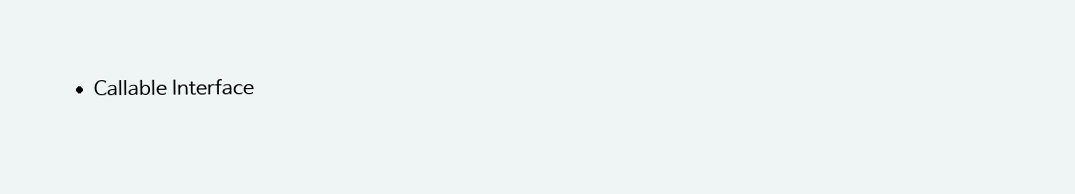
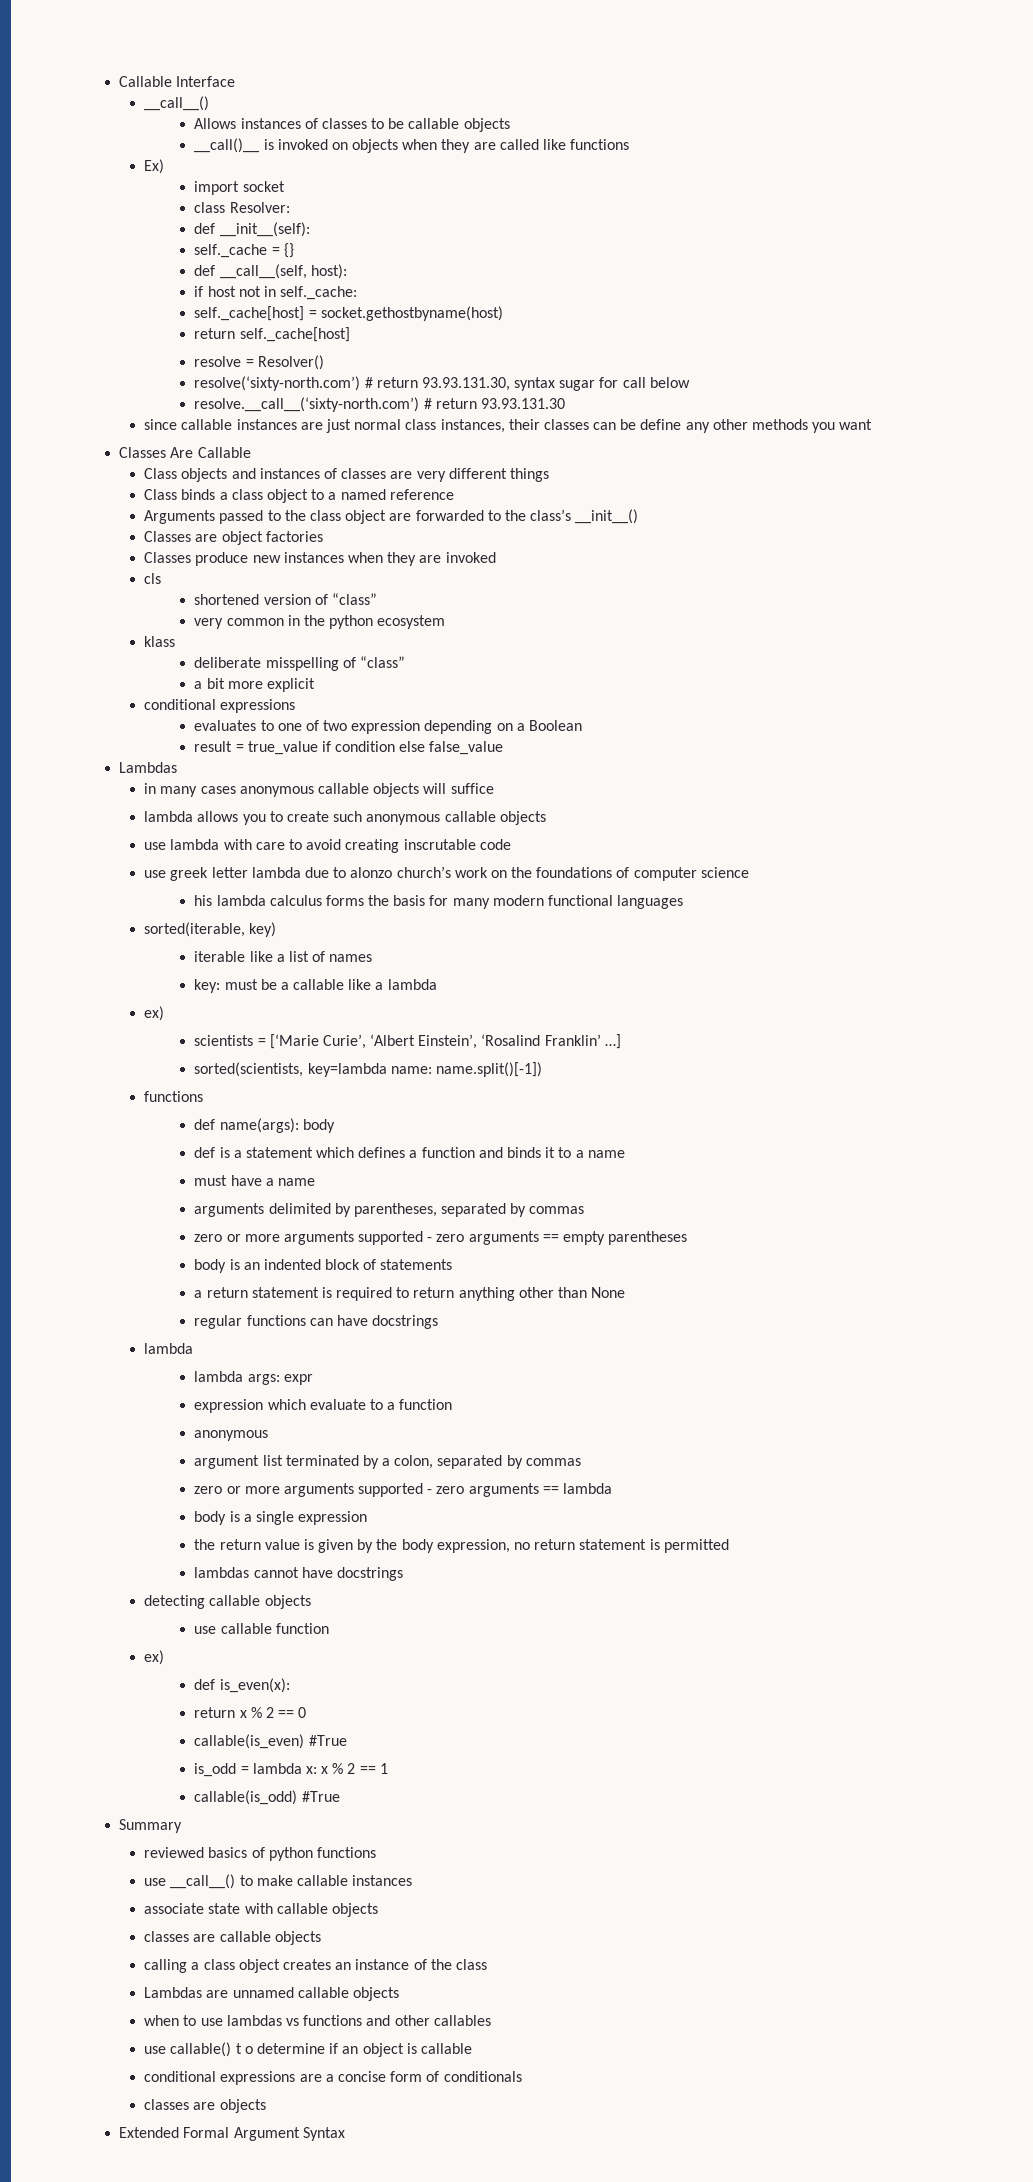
(255, 87) none -> [144,96,210,111] [194,118,510,132] [194,138,630,153] [144,159,165,174] [194,181,285,195] [194,202,290,213] [194,222,310,237] [194,243,294,258] [194,264,347,279] [194,286,358,300] [194,306,503,321] [194,327,350,342] [194,355,324,370] [194,376,690,391] [194,397,565,412] [144,419,873,433] [119,447,251,458] [144,468,549,482] [144,489,454,503] [144,509,639,524] [144,531,323,545] [144,552,496,566] [144,573,162,584] [194,593,377,605] [194,615,446,629] [144,636,176,647] [194,656,405,671] [194,678,315,692] [144,699,296,713] [194,720,583,734] [194,741,504,755] [119,762,178,773] [144,783,494,797] [144,811,546,825] [144,839,511,853] [144,866,749,881] [194,895,684,909] [144,922,277,937] [194,951,373,962] [194,979,437,993] [144,1006,165,1021] [194,1034,621,1049] [194,1062,542,1077] [144,1091,204,1102] [194,1118,335,1133] [194,1147,625,1158] [194,1175,315,1186] [194,1203,585,1217] [194,1231,688,1245] [194,1259,453,1273] [194,1287,626,1301] [194,1315,439,1329] [144,1343,194,1354] [194,1371,313,1385] [194,1399,453,1413] [194,1430,269,1441] [194,1455,581,1469] [194,1483,613,1497] [194,1511,368,1525] [194,1539,729,1553] [194,1567,403,1581] [144,1595,311,1609] [194,1623,329,1634] [144,1650,165,1665] [194,1678,290,1693] [194,1707,307,1718] [194,1734,347,1749] [194,1763,388,1777] [194,1790,340,1805] [119,1819,183,1833] [144,1847,376,1861] [144,1874,413,1889] [144,1903,378,1917] [144,1931,321,1945] [144,1959,487,1973] [144,1987,399,2001] [144,2015,491,2026] [144,2042,472,2057] [144,2071,522,2085] [144,2099,266,2113] [119,2127,345,2141] // __call__() // Allows instances of classes to be callable objects // __call()__ is invoked on objects when they are called like functions // Ex) // import socket // class Resolver: // def __init__(self): // self._cache = {} // def __call__(self, host): // if host not in self._cache: // self._cache[host] = socket.gethostbyname(host) // return self._cache[host] // resolve = Resolver() // resolve(‘sixty-north.com’) # return 93.93.131.30, syntax sugar for call below // resolve.__call__(‘sixty-north.com’) # return 93.93.131.30 // since callable instances are just normal class instances, their classes can be define any other methods you want // Classes Are Callable // Class objects and instances of classes are very different things // Class binds a class object to a named reference // Arguments passed to the class object are forwarded to the class’s __init__() // Classes are object factories // Classes produce new instances when they are invoked // cls // shortened version of “class” // very common in the python ecosystem // klass // deliberate misspelling of “class” // a bit more explicit // conditional expressions // evaluates to one of two expression depending on a Boolean // result = true_value if condition else false_value // Lambdas // in many cases anonymous callable objects will suffice // lambda allows you to create such anonymous callable objects // use lambda with care to avoid creating inscrutable code // use greek letter lambda due to alonzo church’s work on the foundations of computer science // his lambda calculus forms the basis for many modern functional languages // sorted(iterable, key) // iterable like a list of names // key: must be a callable like a lambda // ex) // scientists = [‘Marie Curie’, ‘Albert Einstein’, ‘Rosalind Franklin’ …] // sorted(scientists, key=lambda name: name.split()[-1]) // functions // def name(args): body // def is a statement which defines a function and binds it to a name // must have a name // arguments delimited by parentheses, separated by commas // zero or more arguments supported - zero arguments == empty parentheses // body is an indented block of statements // a return statement is required to return anything other than None // regular functions can have docstrings // lambda // lambda args: expr // expression which evaluate to a function // anonymous // argument list terminated by a colon, separated by commas // zero or more arguments supported - zero arguments == lambda // body is a single expression // the return value is given by the body expression, no return statement is permitted // lambdas cannot have docstrings // detecting callable objects // use callable function // ex) // def is_even(x): // return x % 2 == 0 // callable(is_even) #True // is_odd = lambda x: x % 2 == 1 // callable(is_odd) #True // Summary // reviewed basics of python functions // use __call__() to make callable instances // associate state with callable objects // classes are callable objects // calling a class object creates an instance of the class // Lambdas are unnamed callable objects // when to use lambdas vs functions and other callables // use callable() t o determine if an object is callable // conditional expressions are a concise form of conditionals // classes are objects // Extended Formal Argument Syntax

